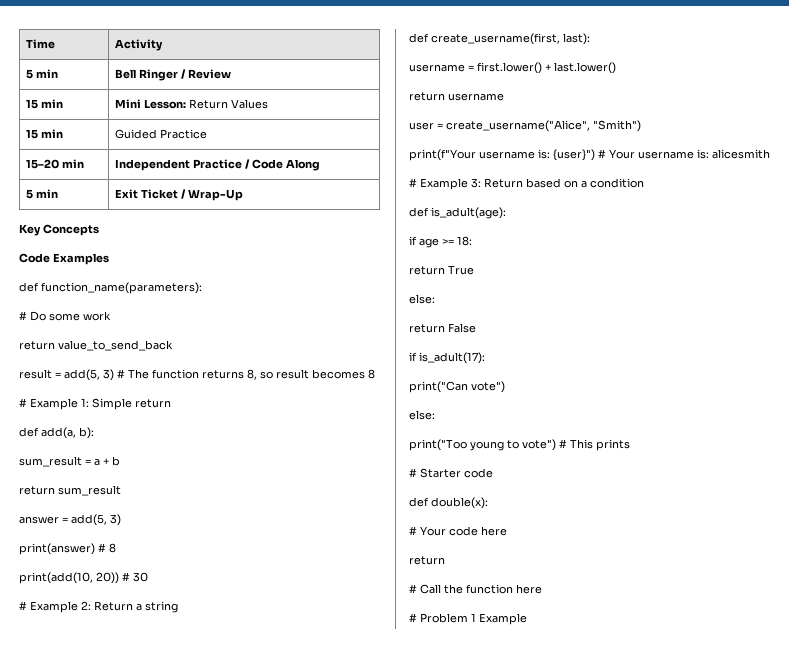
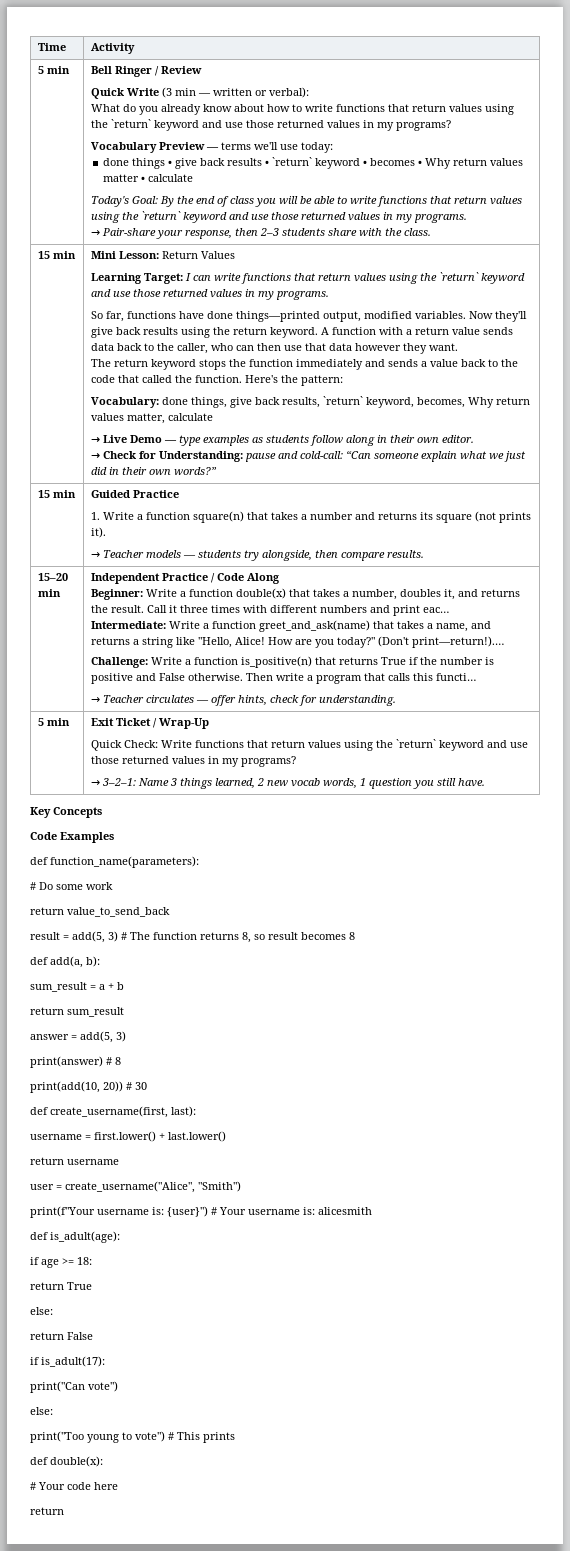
(232, 74) none -> [90,87,309,99] [90,104,514,115] [90,119,451,131] [90,142,333,153] [103,157,524,169] [103,174,194,182] [90,196,522,207] [90,211,467,223] [90,228,431,239] // Quick Write (3 min — written or verbal): // What do you already know about how to write functions that return values using the `return` keyword and use those returned values in my programs? // Vocabulary Preview — terms we'll use today: // done things • give back results • `return` keyword • becomes • Why return values matter • calculate // Today's Goal: By the end of class you will be able to write functions that return values using the `return` keyword and use those returned values in my programs. // → Pair-share your response, then 2–3 students share with the class.
[26,129,64,139] [115,129,208,139] // 15 min | Guided Practice -> [90,272,525,284] [90,289,329,300] [90,311,527,322] [90,327,513,338] [90,343,458,354] [90,359,518,370] [90,375,343,386] [90,396,530,408] [90,413,213,424] [90,435,474,446] [90,450,526,462] [90,467,217,475] [37,490,76,498] [90,490,179,498] [90,511,531,523] [90,527,106,538] [90,550,424,561] // Learning Target: I can write functions that return values using the `return` keyword and use those returned values in my programs. // So far, functions have done things—printed output, modified variables. Now they'll give back results using the return keyword. A function with a return value sends data back to the caller, who can then use that data however they want. // The return keyword stops the function immediately and sends a value back to the code that called the function. Here's the pattern: // Vocabulary: done things, give back results, `return` keyword, becomes, Why return values matter, calculate // → Live Demo — type examples as students follow along in their own editor. // → Check for Understanding: pause and cold-call: “Can someone explain what we just did in their own words?” // 15 min | Guided Practice // 1. Write a function square(n) that takes a number and returns its square (not prints it). // → Teacher models — students try alongside, then compare results.
(321, 165) none -> [90,588,520,600] [90,605,449,616] [90,620,491,632] [90,636,504,648] [90,656,494,668] [90,673,476,684] [90,695,396,706] // Beginner: Write a function double(x) that takes a number, doubles it, and returns the result. Call it three times with different numbers and print eac… // Intermediate: Write a function greet_and_ask(name) that takes a name, and returns a string like "Hello, Alice! How are you today?" (Don't print—return!).… // Challenge: Write a function is_positive(n) that returns True if the number is positive and False otherwise. Then write a program that calls this functi… // → Teacher circulates — offer hints, check for understanding.
(244, 195) none -> [90,739,528,751] [90,756,296,767] [90,778,485,789] // Quick Check: Write functions that return values using the `return` keyword and use those returned values in my programs? // → 3–2–1: Name 3 things learned, 2 new vocab words, 1 question you still have.
[19,398,171,410] // # Example 1: Simple return -> (355, 936) none
[19,601,178,613] // # Example 2: Return a string -> (147, 1086) none
[409,178,644,190] // # Example 3: Return based on a condition -> (372, 1211) none
[409,468,493,478] // # Starter code -> (235, 1437) none
[409,584,542,594] [409,613,527,625] // # Call the function here // # Problem 1 Example -> (64, 1511) none

